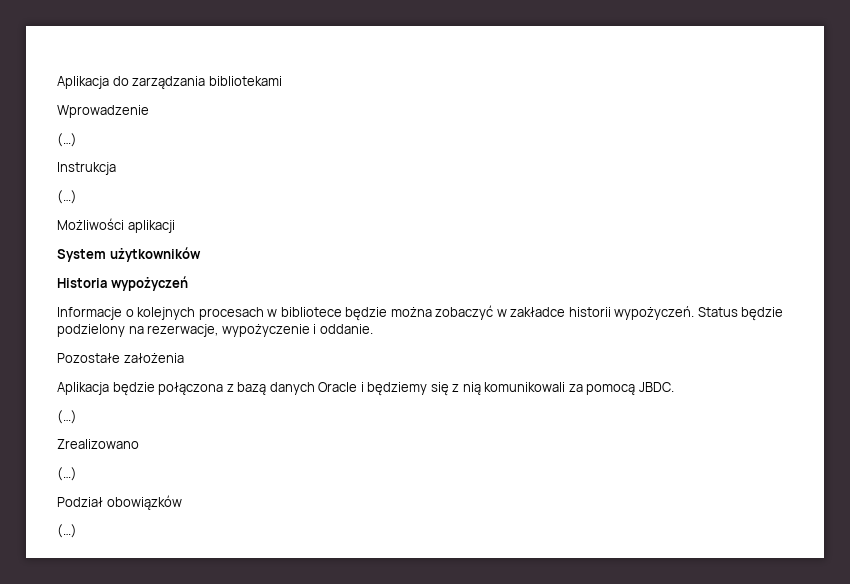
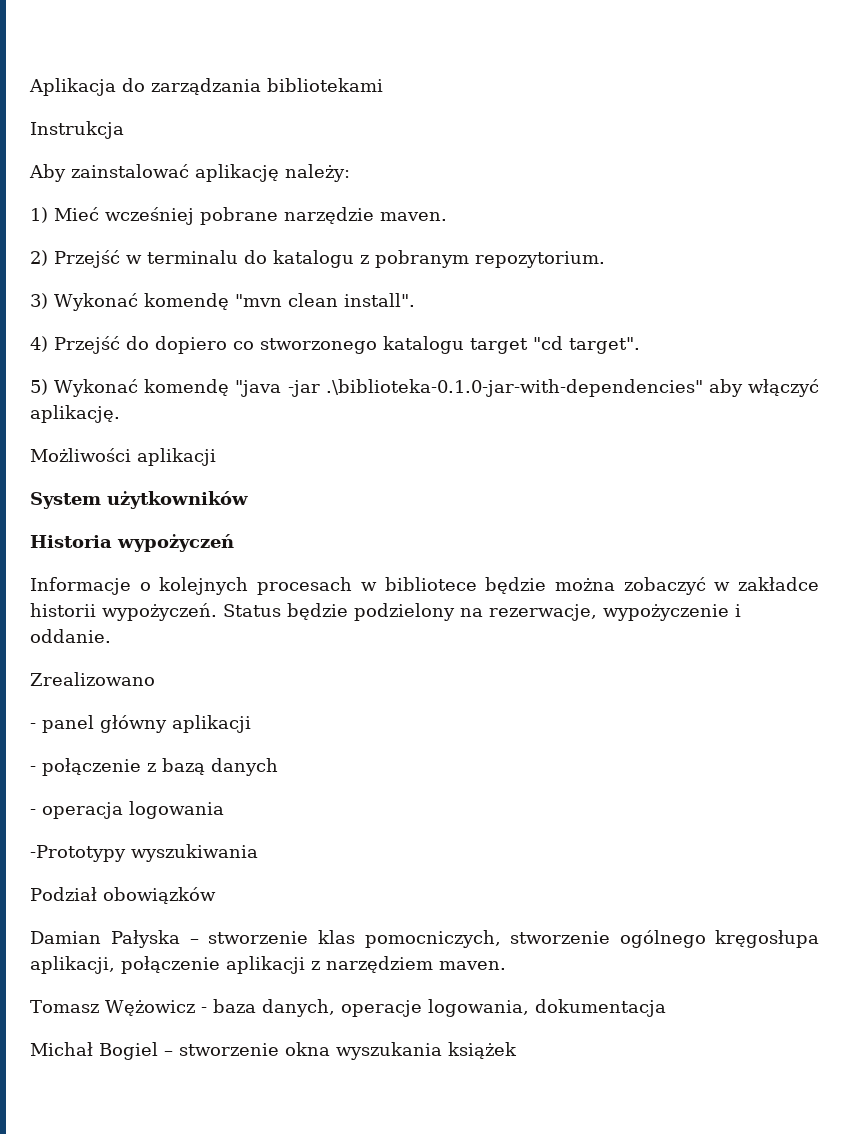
[57,105,149,118] [57,133,77,147] // Wprowadzenie // (…) -> (383, 85) none
[57,190,77,204] (…) -> [29,164,350,182] [30,207,447,225] [30,250,605,268] [30,293,415,311] [30,336,640,354] [30,379,819,397] [30,405,120,423] Aby zainstalować aplikację należy: // 1) Mieć wcześniej pobrane narzędzie maven. // 2) Przejść w terminalu do katalogu z pobranym repozytorium. // 3) Wykonać komendę "mvn clean install". // 4) Przejść do dopiero co stworzonego katalogu target "cd target". // 5) Wykonać komendę "java -jar .\biblioteka-0.1.0-jar-with-dependencies" aby włączyć aplikację.
[57,353,184,363] [57,382,674,396] [57,410,77,424] [57,439,139,449] [57,467,77,481] [57,495,182,510] [57,524,77,538] Pozostałe założenia // Aplikacja będzie połączona z bazą danych Oracle i będziemy się z nią komunikowali za pomocą JBDC. // (…) // Zrealizowano // (…) // Podział obowiązków // (…) -> [30,672,155,686] [30,715,251,733] [30,758,278,776] [30,801,224,819] [30,844,258,862] [30,887,216,904] [30,930,819,948] [30,956,506,974] [30,999,666,1017] [30,1042,517,1060] Zrealizowano // - panel główny aplikacji // - połączenie z bazą danych // - operacja logowania // -Prototypy wyszukiwania // Podział obowiązków // Damian Pałyska – stworzenie klas pomocniczych, stworzenie ogólnego kręgosłupa aplikacji, połączenie aplikacji z narzędziem maven. // Tomasz Wężowicz - baza danych, operacje logowania, dokumentacja // Michał Bogiel – stworzenie okna wyszukania książek

